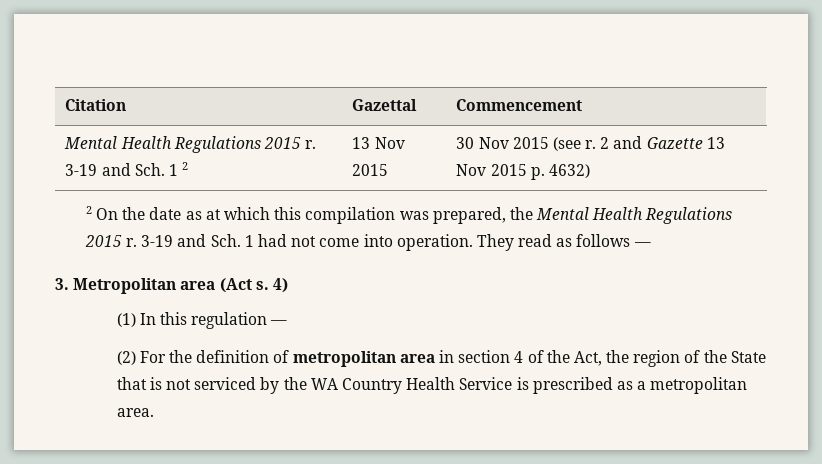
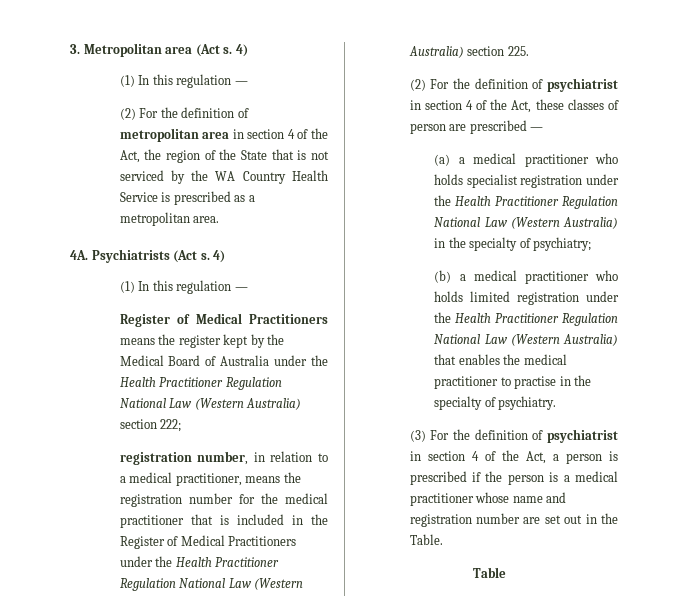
[65,99,127,111] [352,99,418,111] [456,99,583,111] [64,136,317,153] [65,162,189,176] [352,137,405,149] [352,164,389,176] [456,136,725,151] [456,164,590,180] [85,206,733,224] [84,234,651,251] Citation | Gazettal | Commencement // Mental Health Regulations 2015 r. 3-19 and Sch. 1 2 | 13 Nov 2015 | 30 Nov 2015 (see r. 2 and Gazette 13 Nov 2015 p. 4632) // 2 On the date as at which this compilation was prepared, the Mental Health Regulations 2015 r. 3-19 and Sch. 1 had not come into operation. They read as follows — // -> (70, 49) none
(154, 412) none -> [70,249,226,263] [119,280,248,294] [119,313,328,327] [119,334,285,348] [119,355,328,366] [119,377,282,390] [119,398,302,410] [119,419,182,432] [119,451,328,465] [119,472,301,486] [119,493,328,507] [119,514,328,528] [119,535,297,549] [119,556,280,567] [119,578,304,591] [408,46,529,58] [409,78,618,92] [409,99,619,113] [409,120,544,134] [434,153,618,167] [434,174,619,188] [434,195,618,209] [434,217,618,229] [434,237,592,251] [434,270,618,284] [434,291,619,305] [434,312,618,326] [434,334,618,346] [434,354,567,365] [434,375,592,389] [434,396,557,410] [409,429,618,443] [409,450,618,464] [409,471,618,485] [409,492,567,506] [409,513,618,527] [409,534,443,545] [472,567,506,578] // 4A. Psychiatrists (Act s. 4) // (1) In this regulation — // Register of Medical Practitioners means the register kept by the Medical Board of Australia under the Health Practitioner Regulation National Law (Western Australia) section 222; // registration number, in relation to a medical practitioner, means the registration number for the medical practitioner that is included in the Register of Medical Practitioners under the Health Practitioner Regulation National Law (Western Australia) section 225. // (2) For the definition of psychiatrist in section 4 of the Act, these classes of person are prescribed — // (a) a medical practitioner who holds specialist registration under the Health Practitioner Regulation National Law (Western Australia) in the specialty of psychiatry; // (b) a medical practitioner who holds limited registration under the Health Practitioner Regulation National Law (Western Australia) that enables the medical practitioner to practise in the specialty of psychiatry. // (3) For the definition of psychiatrist in section 4 of the Act, a person is prescribed if the person is a medical practitioner whose name and registration number are set out in the Table. // Table

